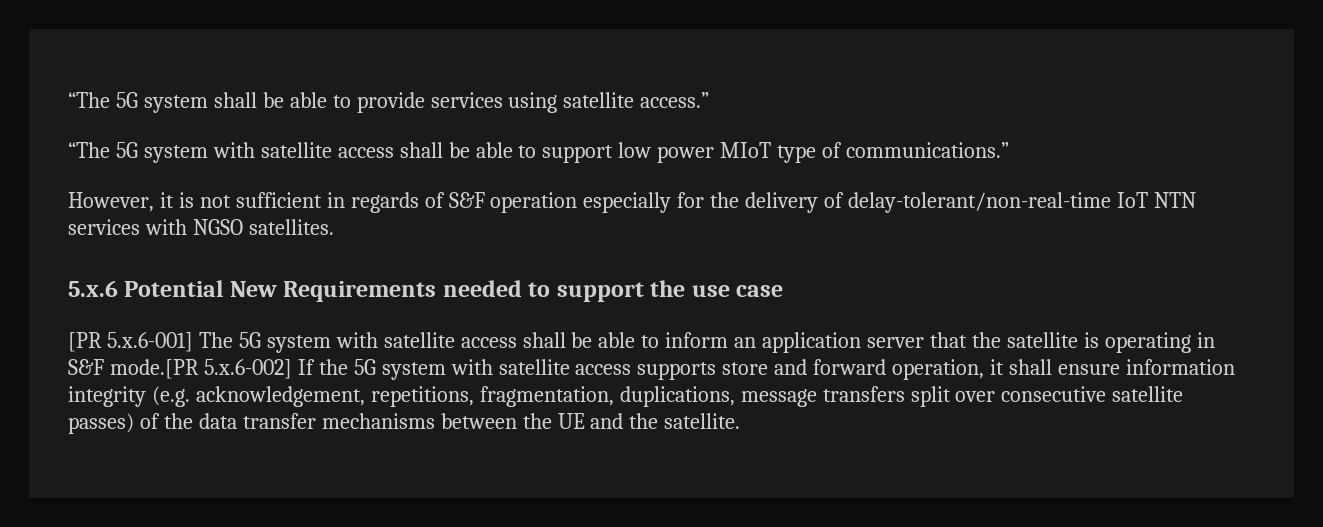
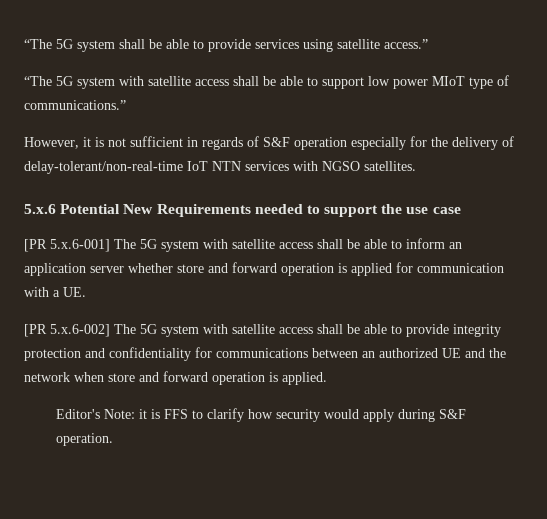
[930,332,1215,353] [68,359,1235,380] [68,386,1184,407] [68,413,741,434] that the satellite is operating in S&F mode.[PR 5.x.6-002] If the 5G system with satellite access supports store and forward operation, it shall ensure information integrity (e.g. acknowledgement, repetitions, fragmentation, duplications, message transfers split over consecutive satellite passes) of the data transfer mechanisms between the UE and the satellite. -> [128,262,504,276] [24,287,86,297] [24,324,501,337] [24,347,506,361] [24,371,327,385] [56,408,467,422] [56,433,114,446] whether store and forward operation is applied for communication with a UE. // [PR 5.x.6-002] The 5G system with satellite access shall be able to provide integrity protection and confidentiality for communications between an authorized UE and the network when store and forward operation is applied. // Editor's Note: it is FFS to clarify how security would apply during S&F operation.

